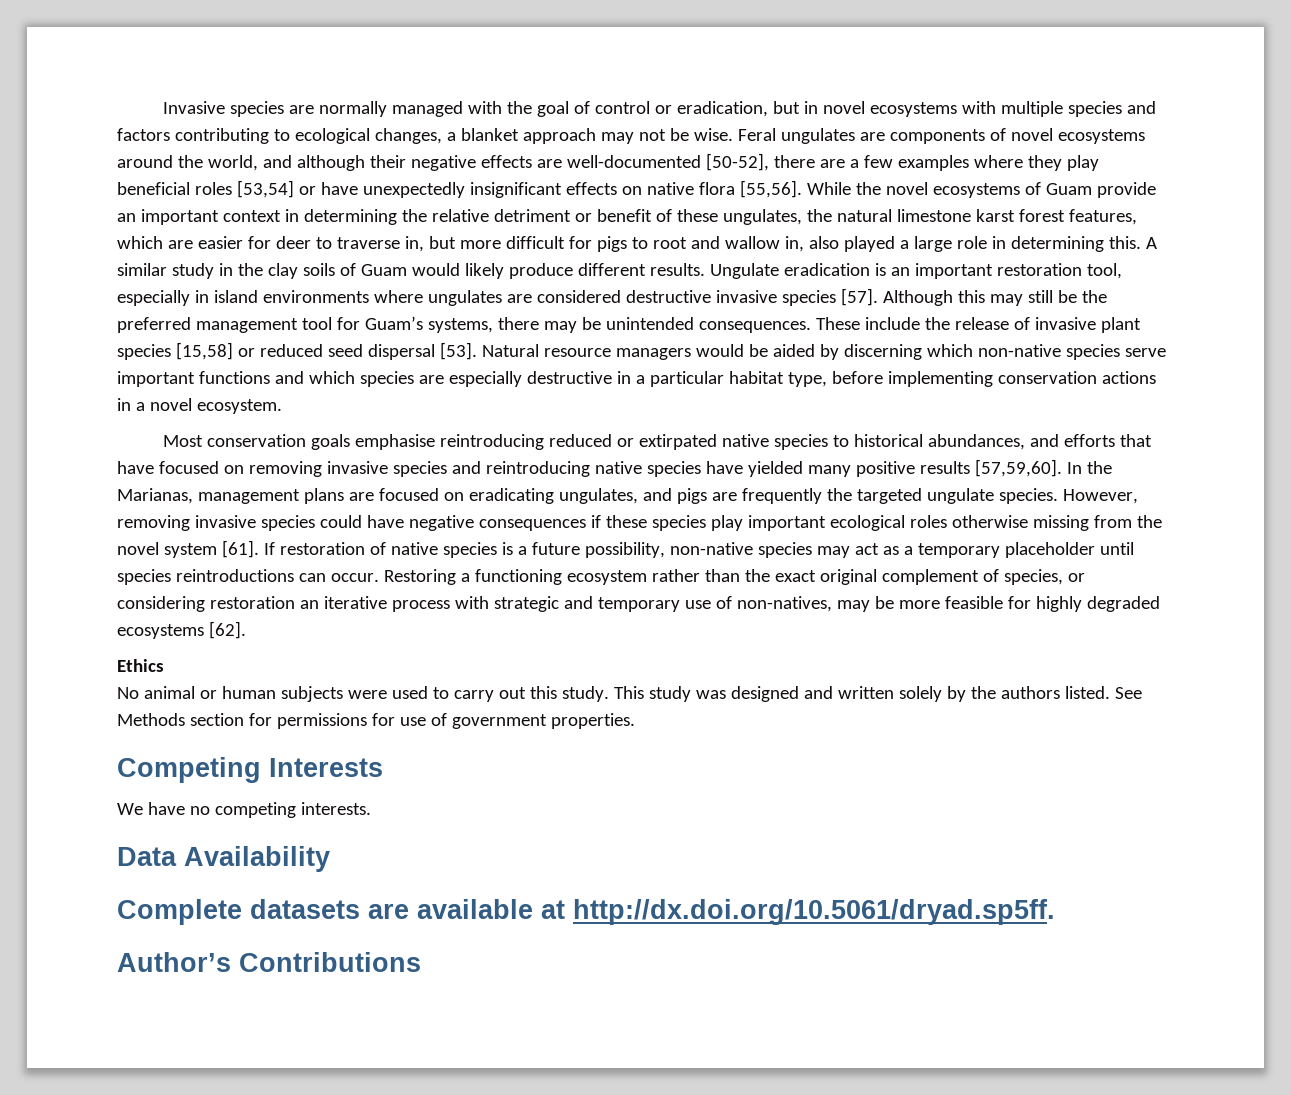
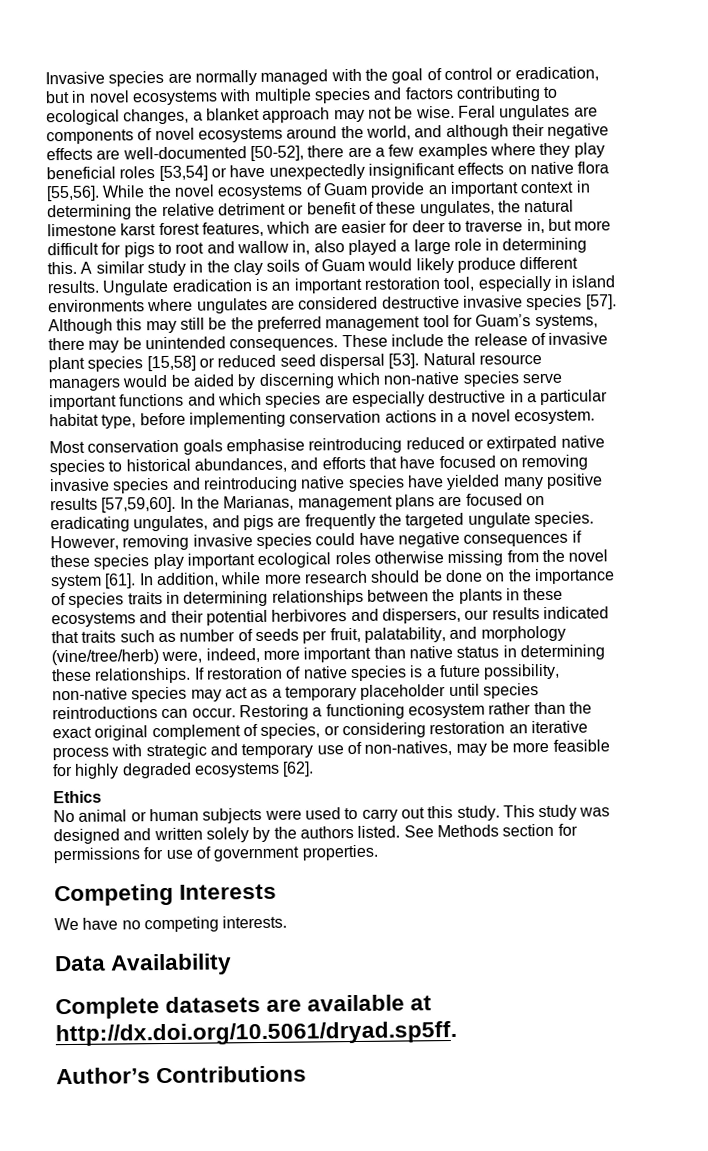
(259, 549) none -> [138,568,615,588] [51,587,564,608] [51,606,609,628] [51,625,566,644] [51,644,605,666] [51,667,192,684] In addition, while more research should be done on the importance of species traits in determining relationships between the plants in these ecosystems and their potential herbivores and dispersers, our results indicated that traits such as number of seeds per fruit, palatability, and morphology (vine/tree/herb) were, indeed, more important than native status in determining these relationships.

